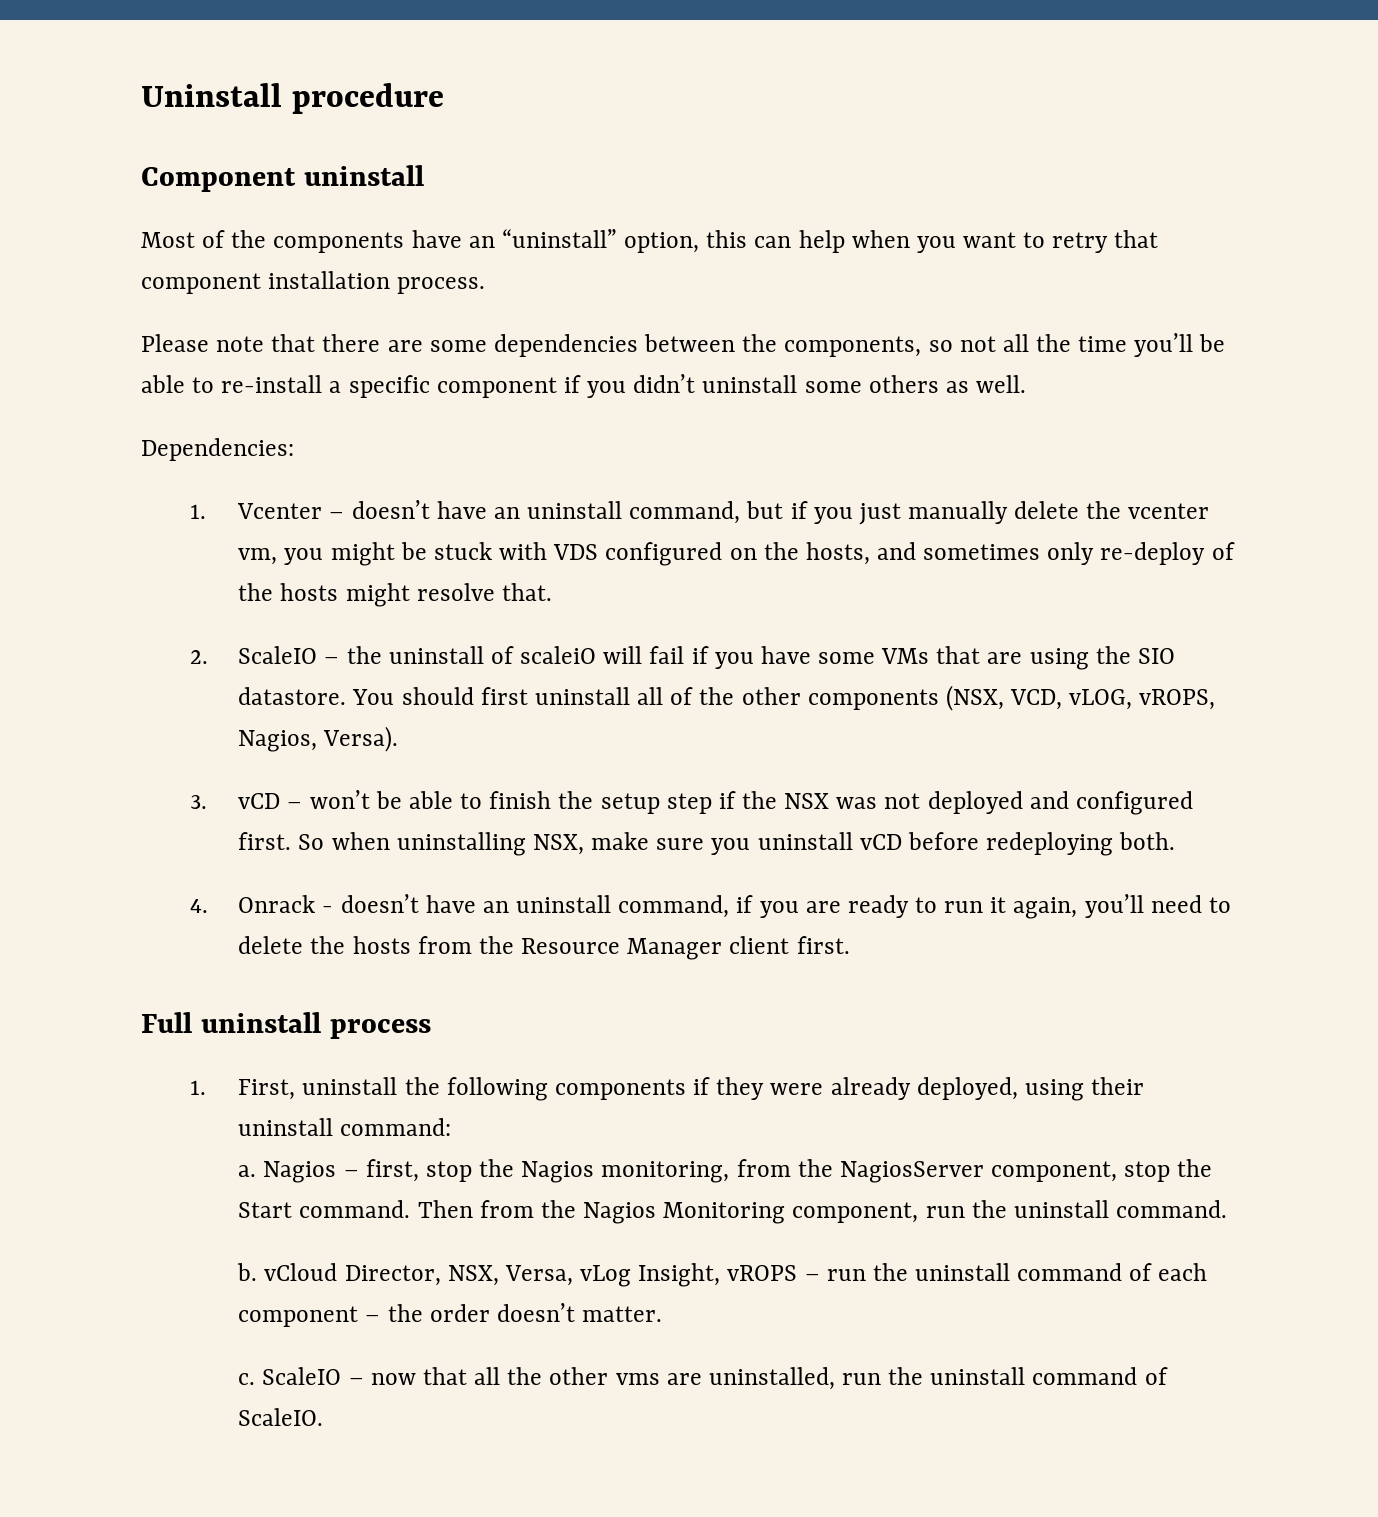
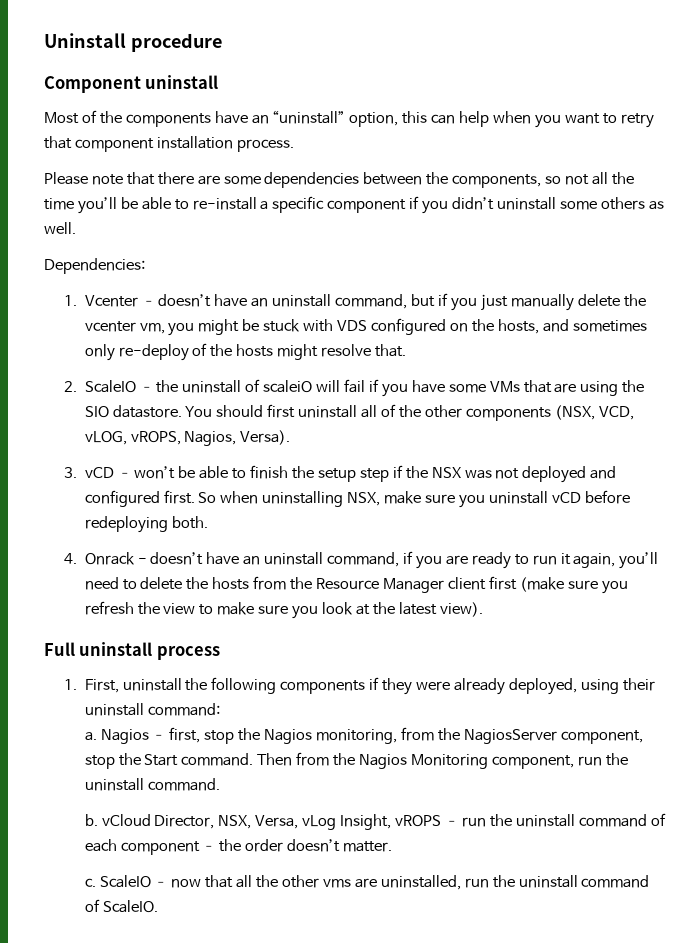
[796,936,850,954] first. -> [488,576,628,594] [84,601,483,619] first (make sure you refresh the view to make sure you look at the latest view).

